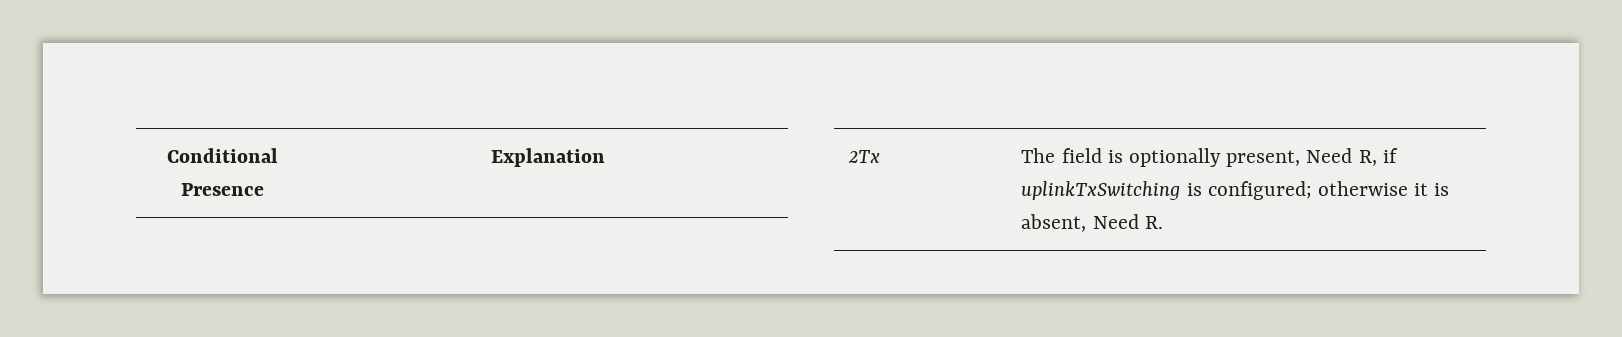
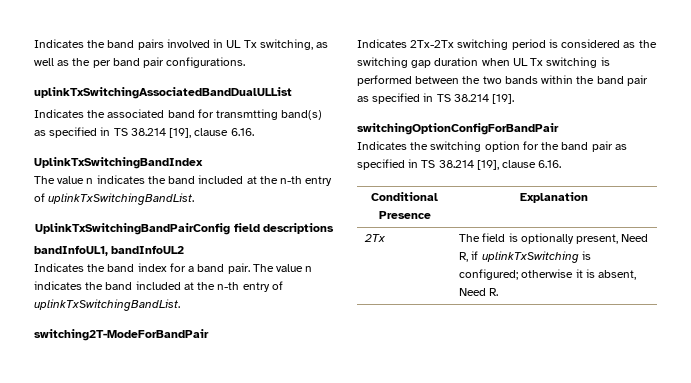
(167, 155) none -> [34,39,329,50] [34,57,246,68] [34,87,292,99] [34,109,323,120] [34,127,254,138] [34,157,203,169] [34,175,333,186] [34,193,195,205] [35,223,334,235] [34,245,185,256] [34,263,313,274] [34,281,283,292] [34,299,180,311] [34,329,209,341] [357,39,657,50] [357,57,610,68] [357,75,648,86] [357,93,515,104] [357,123,559,135] [357,141,627,152] [357,159,562,170] Indicates the band pairs involved in UL Tx switching, as well as the per band pair configurations. // uplinkTxSwitchingAssociatedBandDualULList // Indicates the associated band for transmtting band(s) as specified in TS 38.214 [19], clause 6.16. // UplinkTxSwitchingBandIndex // The value n indicates the band included at the n-th entry of uplinkTxSwitchingBandList. // UplinkTxSwitchingBandPairConfig field descriptions // bandInfoUL1, bandInfoUL2 // Indicates the band index for a band pair. The value n indicates the band included at the n-th entry of uplinkTxSwitchingBandList. // switching2T-ModeForBandPair // Indicates 2Tx-2Tx switching period is considered as the switching gap duration when UL Tx switching is performed between the two bands within the band pair as specified in TS 38.214 [19]. // switchingOptionConfigForBandPair // Indicates the switching option for the band pair as specified in TS 38.214 [19], clause 6.16. //

